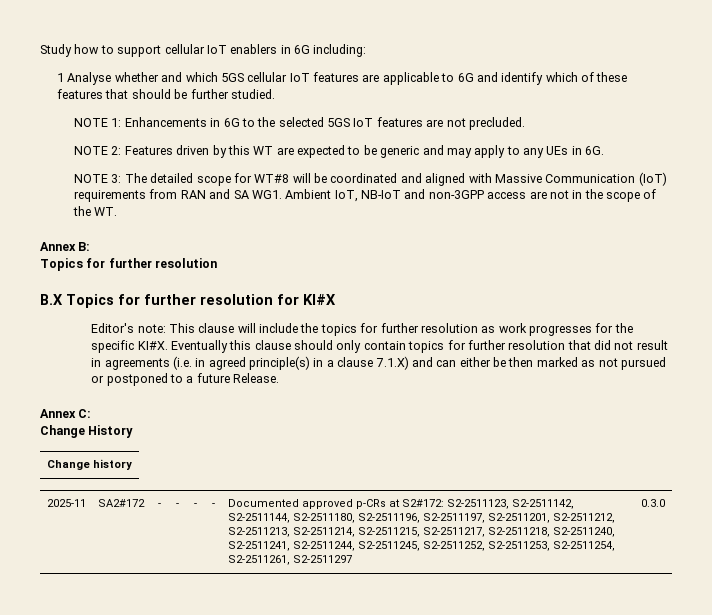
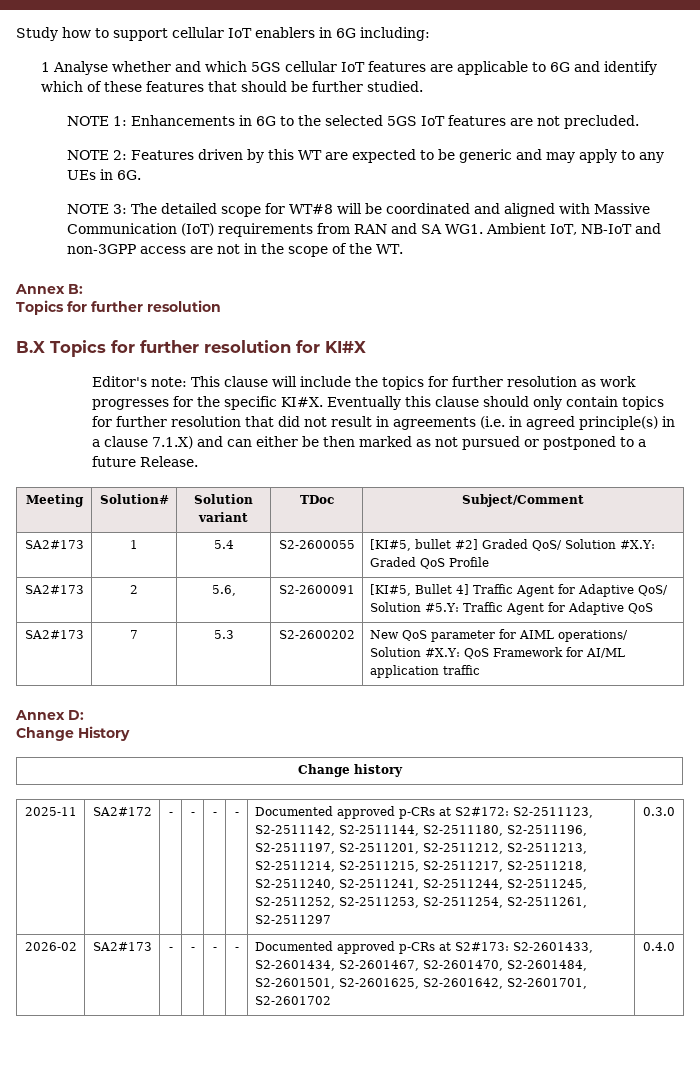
[40,409,92,418] // Annex C: -> [25,494,84,507] [99,494,169,504] [194,494,253,504] [198,512,248,522] [299,495,334,504] [462,494,584,507] [24,540,84,549] [130,540,138,549] [213,540,234,549] [278,540,355,549] [369,539,655,551] [369,557,489,569] [24,585,84,594] [130,585,138,594] [211,585,236,596] [278,585,355,594] [369,584,668,597] [369,602,653,615] [24,630,84,639] [130,630,138,639] [213,630,234,639] [278,630,355,639] [369,629,628,642] [369,647,625,659] [369,665,480,678] [15,710,84,720] // Meeting | Solution# | Solution variant | TDoc | Subject/Comment // SA2#173 | 1 | 5.4 | S2-2600055 | [KI#5, bullet #2] Graded QoS/ Solution #X.Y: Graded QoS Profile // SA2#173 | 2 | 5.6, | S2-2600091 | [KI#5, Bullet 4] Traffic Agent for Adaptive QoS/ Solution #5.Y: Traffic Agent for Adaptive QoS // SA2#173 | 7 | 5.3 | S2-2600202 | New QoS parameter for AIML operations/ Solution #X.Y: QoS Framework for AI/ML application traffic // Annex D:
(665, 503) none -> [24,942,77,951] [92,942,152,951] [168,947,173,951] [190,947,195,951] [212,947,217,951] [234,947,239,951] [254,941,593,954] [254,960,587,971] [254,978,587,989] [254,996,331,1005] [643,942,675,951] // 2026-02 | SA2#173 | - | - | - | - | Documented approved p-CRs at S2#173: S2-2601433, S2-2601434, S2-2601467, S2-2601470, S2-2601484, S2-2601501, S2-2601625, S2-2601642, S2-2601701, S2-2601702 | 0.4.0

